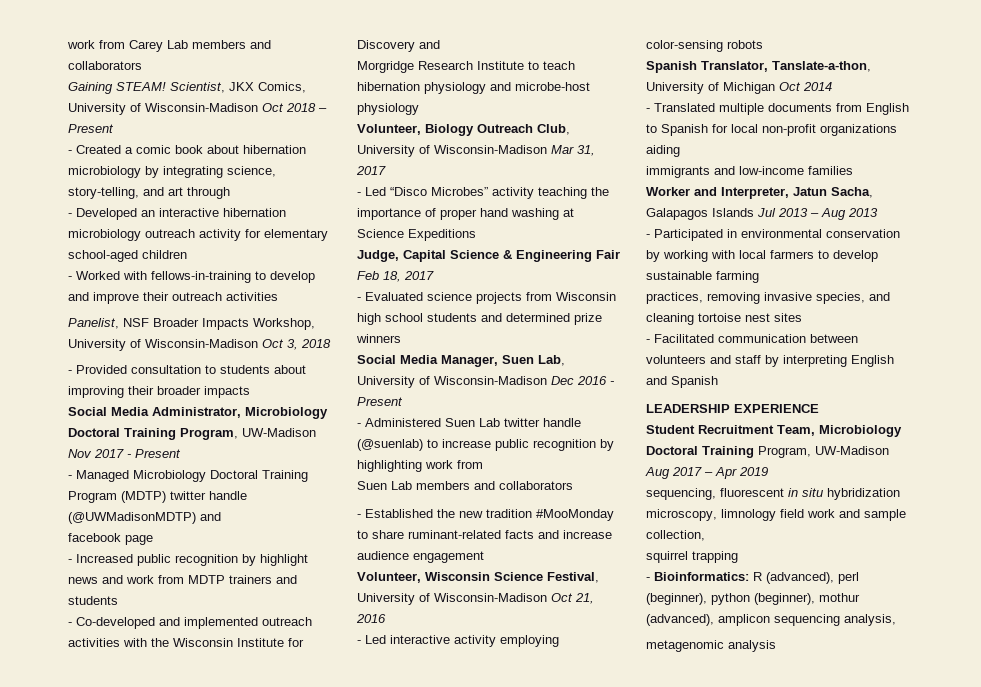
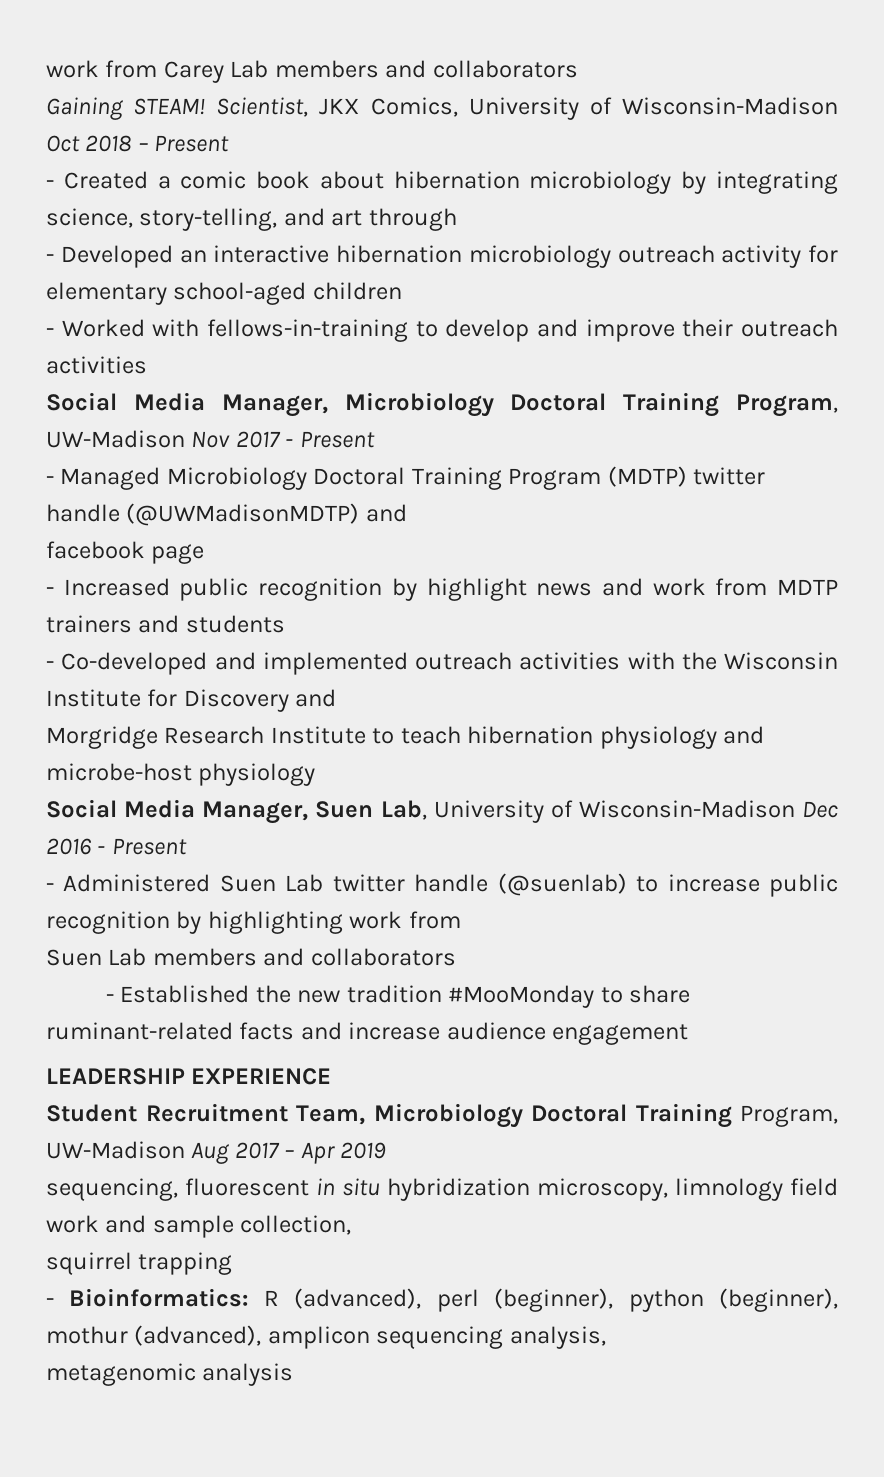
[68,318,315,330] [68,339,331,351] [68,365,306,374] [68,386,250,398] [68,407,241,418] // Panelist, NSF Broader Impacts Workshop, University of Wisconsin-Madison Oct 3, 2018 // - Provided consultation to students about improving their broader impacts // Social Media Administrator, -> [46,392,328,417] // Social Media Manager,
[357,124,570,136] [357,145,595,157] [356,166,386,175] [357,187,609,199] [357,208,574,220] [357,229,476,241] [357,250,620,262] [357,271,434,282] [357,292,616,304] [357,313,602,325] [356,334,401,343] // Volunteer, Biology Outreach Club, University of Wisconsin-Madison Mar 31, 2017 // - Led “Disco Microbes” activity teaching the importance of proper hand washing at Science Expeditions // Judge, Capital Science & Engineering Fair Feb 18, 2017 // - Evaluated science projects from Wisconsin high school students and determined prize winners -> (316, 774) none
[357,572,599,583] [357,593,594,605] [356,614,386,623] [357,635,559,647] [646,40,763,52] [646,61,871,73] [646,82,832,94] [646,103,909,115] [646,124,897,136] [646,145,680,157] [646,166,853,178] [646,187,873,199] [646,208,878,220] [646,229,900,241] [646,250,878,262] [646,271,759,283] [646,292,890,304] [646,313,802,325] [646,334,858,343] [646,355,894,367] [646,376,718,388] // Volunteer, Wisconsin Science Festival, University of Wisconsin-Madison Oct 21, 2016 // - Led interactive activity employing color-sensing robots // Spanish Translator, Tanslate-a-thon, University of Michigan Oct 2014 // - Translated multiple documents from English to Spanish for local non-profit organizations aiding // immigrants and low-income families // Worker and Interpreter, Jatun Sacha, Galapagos Islands Jul 2013 – Aug 2013 // - Participated in environmental conservation by working with local farmers to develop sustainable farming // practices, removing invasive species, and cleaning tortoise nest sites // - Facilitated communication between volunteers and staff by interpreting English and Spanish -> (689, 1034) none

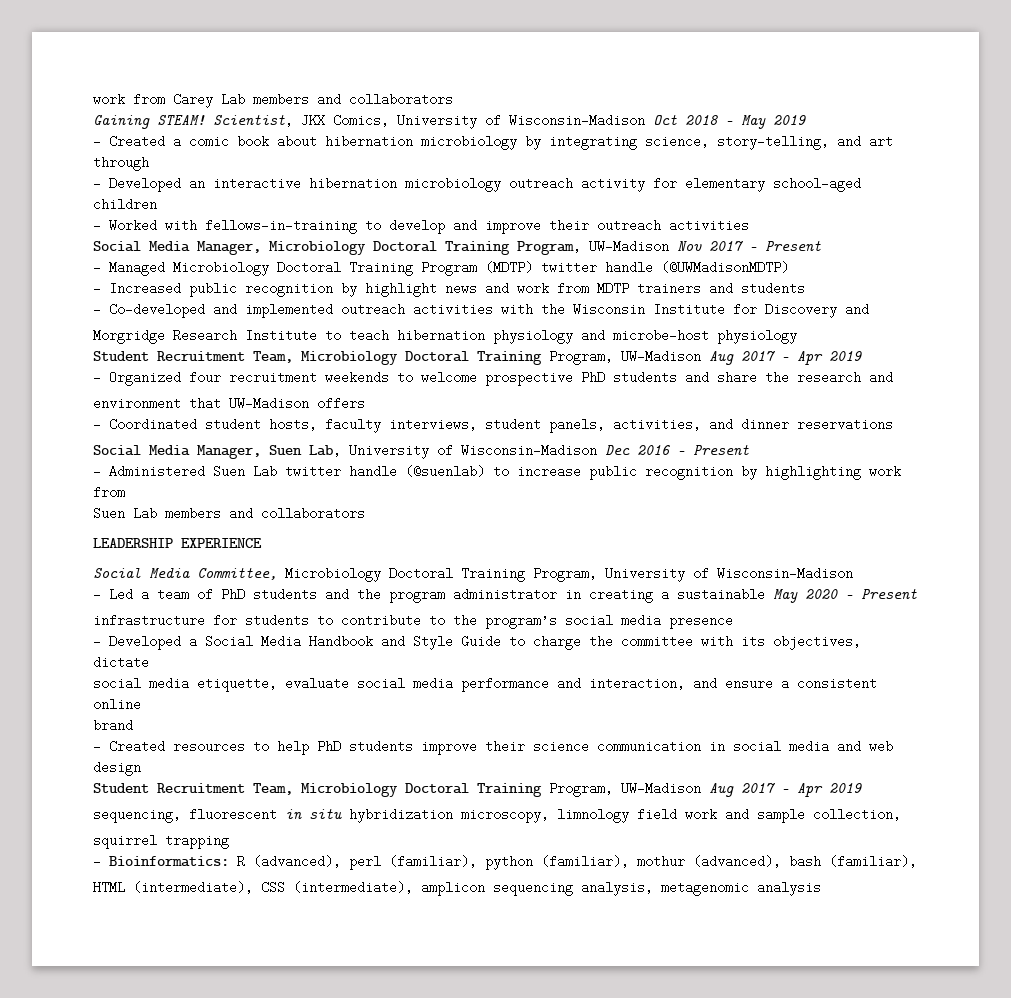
[154,135,230,152] Present -> [741,115,806,129] May 2019
[365,504,407,522] [46,541,205,564] and // facebook page -> (789, 267) none
(316, 774) none -> [93,350,862,365] [93,371,893,386] [93,397,365,410] [93,418,893,433] // Student Recruitment Team, Microbiology Doctoral Training Program, UW-Madison Aug 2017 – Apr 2019 // - Organized four recruitment weekends to welcome prospective PhD students and share the research and // environment that UW-Madison offers // - Coordinated student hosts, faculty interviews, student panels, activities, and dinner reservations
[105,985,691,1008] [46,1022,689,1045] [46,1068,332,1085] - Established the new tradition #MooMonday to share ruminant-related facts and increase audience engagement // LEADERSHIP EXPERIENCE -> [93,538,262,548] [93,567,853,582] [93,588,917,603] [93,614,733,629] [93,635,861,650] [93,656,149,669] [93,677,877,692] [93,698,141,711] [93,719,133,732] [93,740,893,755] [93,761,141,776] LEADERSHIP EXPERIENCE // Social Media Committee, Microbiology Doctoral Training Program, University of Wisconsin-Madison // - Led a team of PhD students and the program administrator in creating a sustainable May 2020 - Present // infrastructure for students to contribute to the program’s social media presence // - Developed a Social Media Handbook and Style Guide to charge the committee with its objectives, dictate // social media etiquette, evaluate social media performance and interaction, and ensure a consistent online // brand // - Created resources to help PhD students improve their science communication in social media and web design
[494,1288,838,1312] [46,1325,262,1346] (beginner), python (beginner), mothur (advanced), -> [389,855,917,870] [93,881,413,894] (familiar), python (familiar), mothur (advanced), bash (familiar), // HTML (intermediate), CSS (intermediate),
(606, 1337) // -> (653, 888) none

